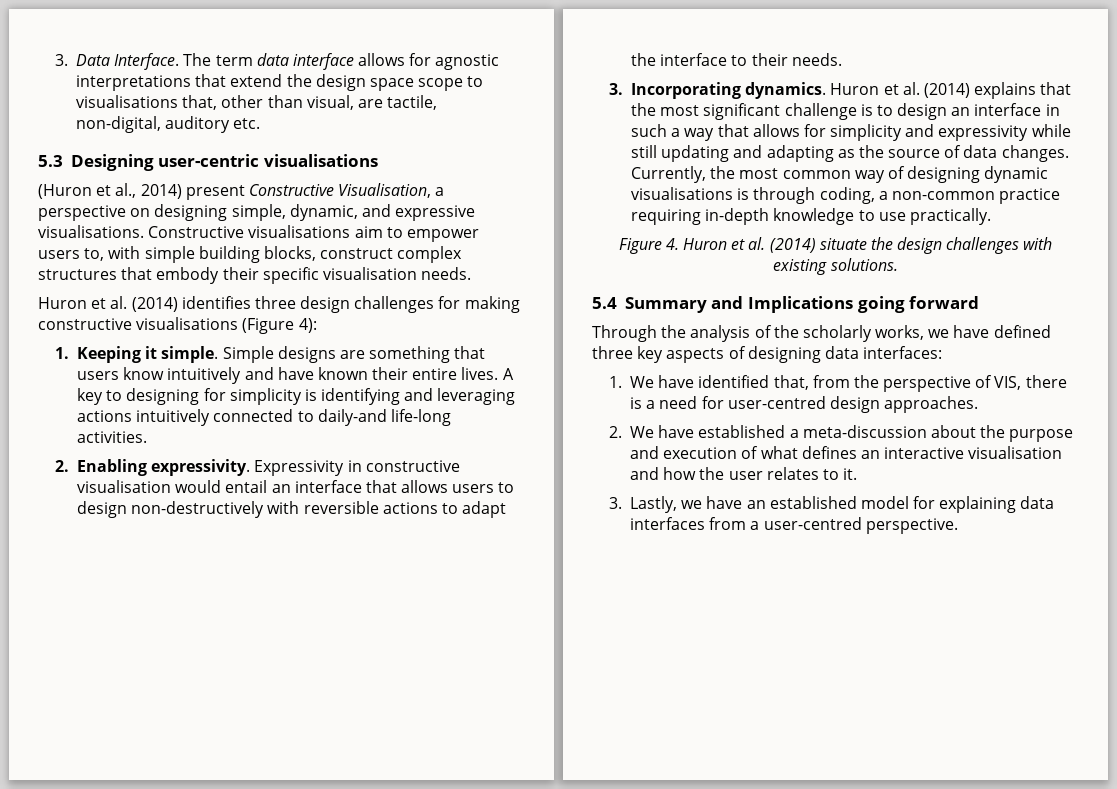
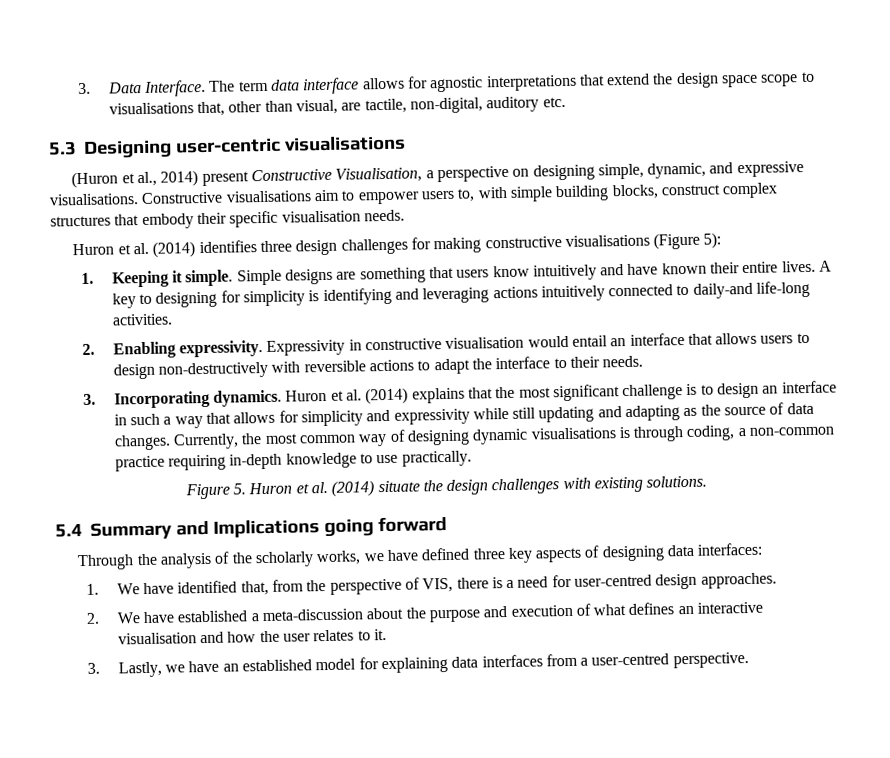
[298,318,317,333] 4): -> [703,232,722,249] 5):
[665,238,679,250] 4. -> [232,483,246,495] 5.

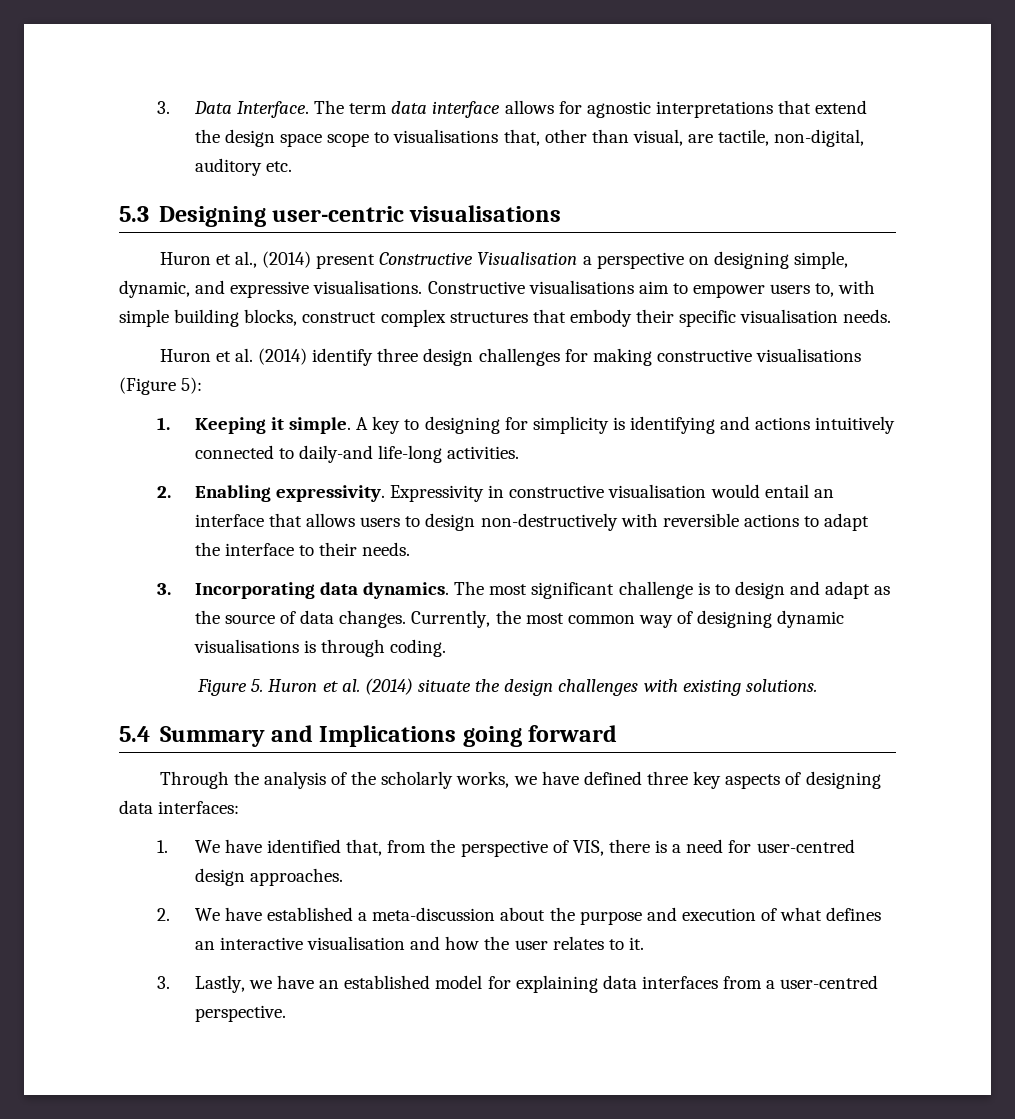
[71,171,119,189] (Huron -> [159,252,211,265] Huron
[160,170,199,187] 2014) -> [262,251,312,268] (2014)
[335,167,423,183] Visualisation, -> [477,252,578,265] Visualisation
[198,240,257,254] identifies -> [312,348,374,366] identify
[236,260,816,286] Simple designs are something that users know intuitively and have known their entire lives. -> (352, 425) none
[422,287,490,304] leveraging -> (751, 423) none
[212,386,516,407] dynamics. Huron et al. (2014) explains that the -> [319,581,485,599] data dynamics. The
[762,380,837,394] [113,405,681,429] an interface in such a way that allows for simplicity and expressivity while still updating and adapting -> [790,581,871,599] and adapt
[686,425,835,441] [114,450,472,472] coding, a non-common practice requiring in-depth knowledge to use practically. -> [390,639,447,657] coding.

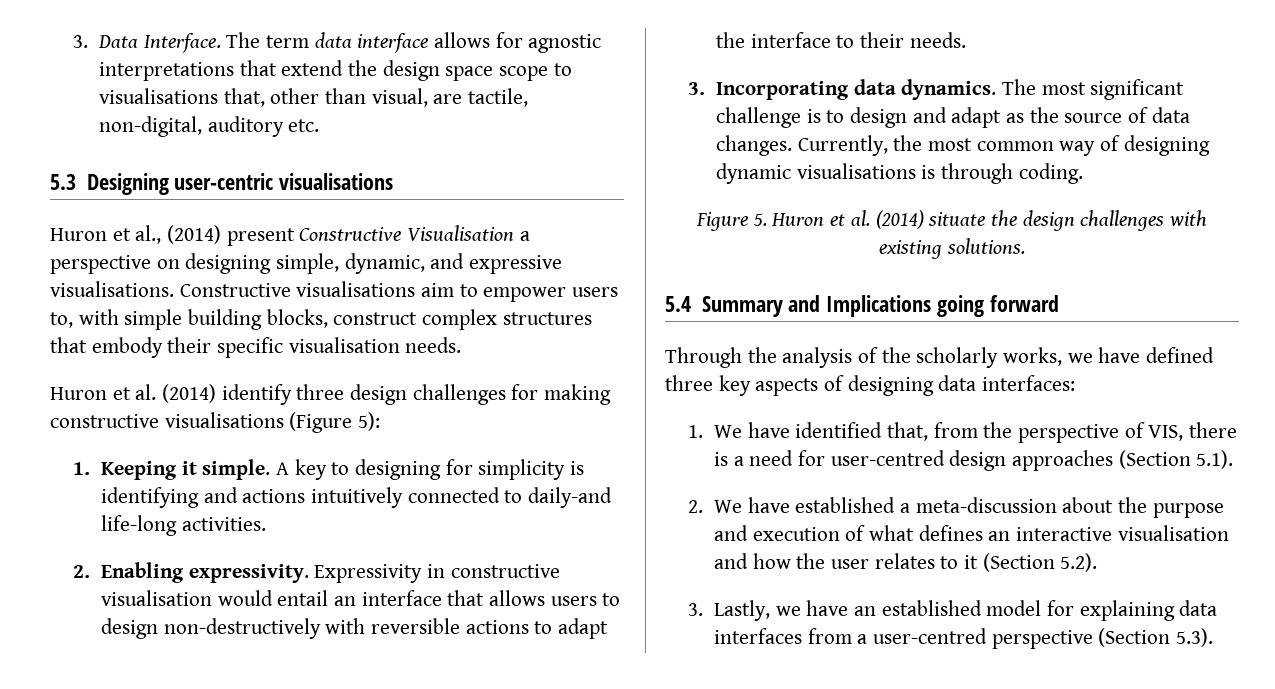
[249,868,343,886] approaches. -> [1011,450,1234,471] approaches (Section 5.1).
[628,937,644,950] it. -> [963,553,1098,572] it (Section 5.2).
[194,1005,286,1022] perspective. -> [991,628,1213,649] perspective (Section 5.3).

